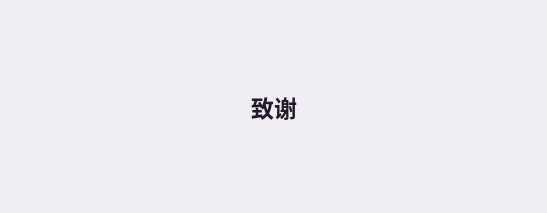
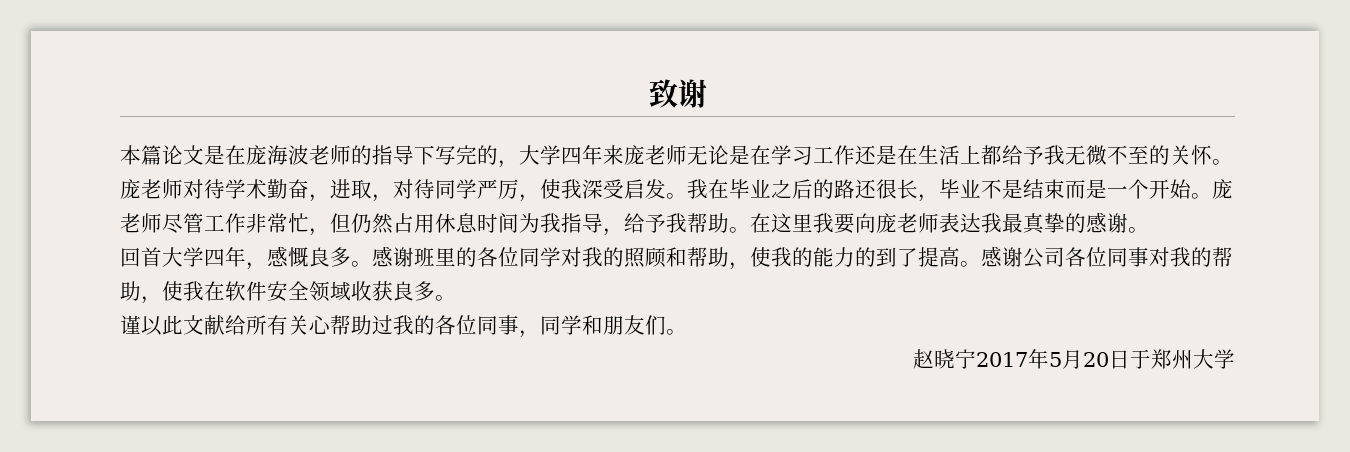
(297, 108) none -> [120,145,1233,168] [120,179,1233,202] [120,212,1149,236] [120,246,1233,270] [120,281,456,304] [120,315,687,338] [913,349,1235,369] // 本篇论文是在庞海波老师的指导下写完的，大学四年来庞老师无论是在学习工作还是在生活上都给予我无微不至的关怀。庞老师对待学术勤奋，进取，对待同学严厉，使我深受启发。我在毕业之后的路还很长，毕业不是结束而是一个开始。庞老师尽管工作非常忙，但仍然占用休息时间为我指导，给予我帮助。在这里我要向庞老师表达我最真挚的感谢。 // 回首大学四年，感慨良多。感谢班里的各位同学对我的照顾和帮助，使我的能力的到了提高。感谢公司各位同事对我的帮助，使我在软件安全领域收获良多。 // 谨以此文献给所有关心帮助过我的各位同事，同学和朋友们。 // 赵晓宁2017年5月20日于郑州大学

